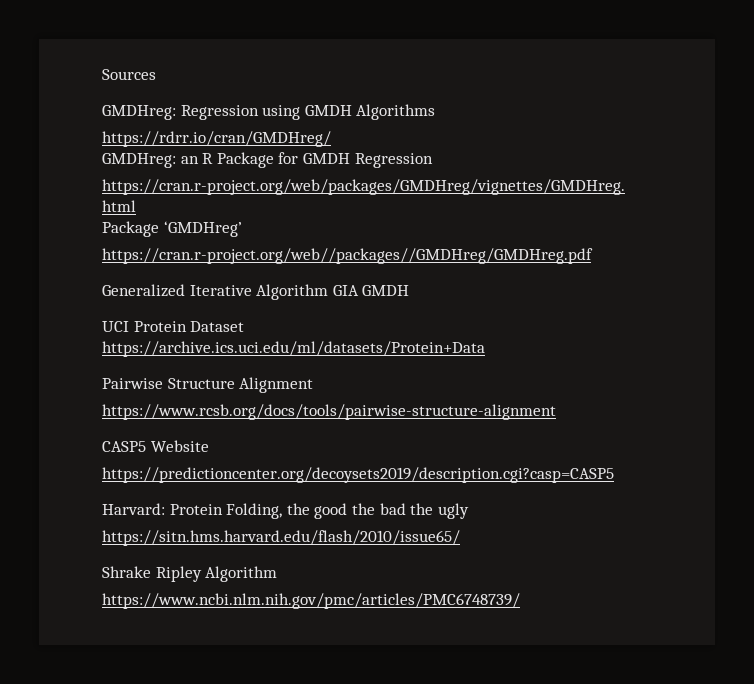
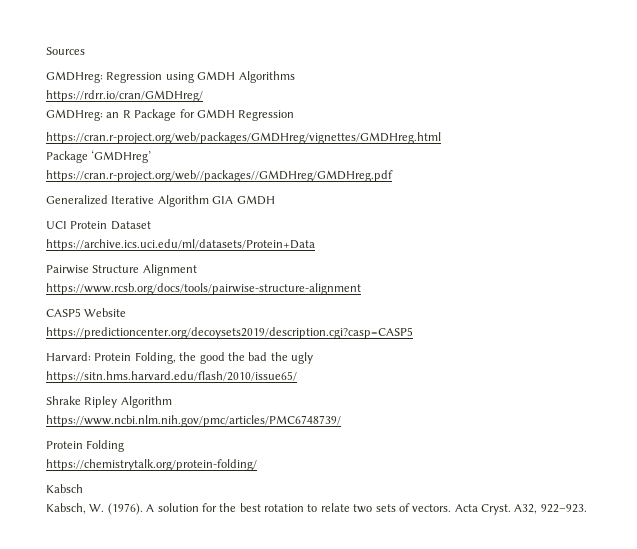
(520, 601) none -> [46,440,125,452] [46,459,257,471] [46,484,83,493] [46,503,587,515] // Protein Folding // https://chemistrytalk.org/protein-folding/ // Kabsch // Kabsch, W. (1976). A solution for the best rotation to relate two sets of vectors. Acta Cryst. A32, 922–923.

